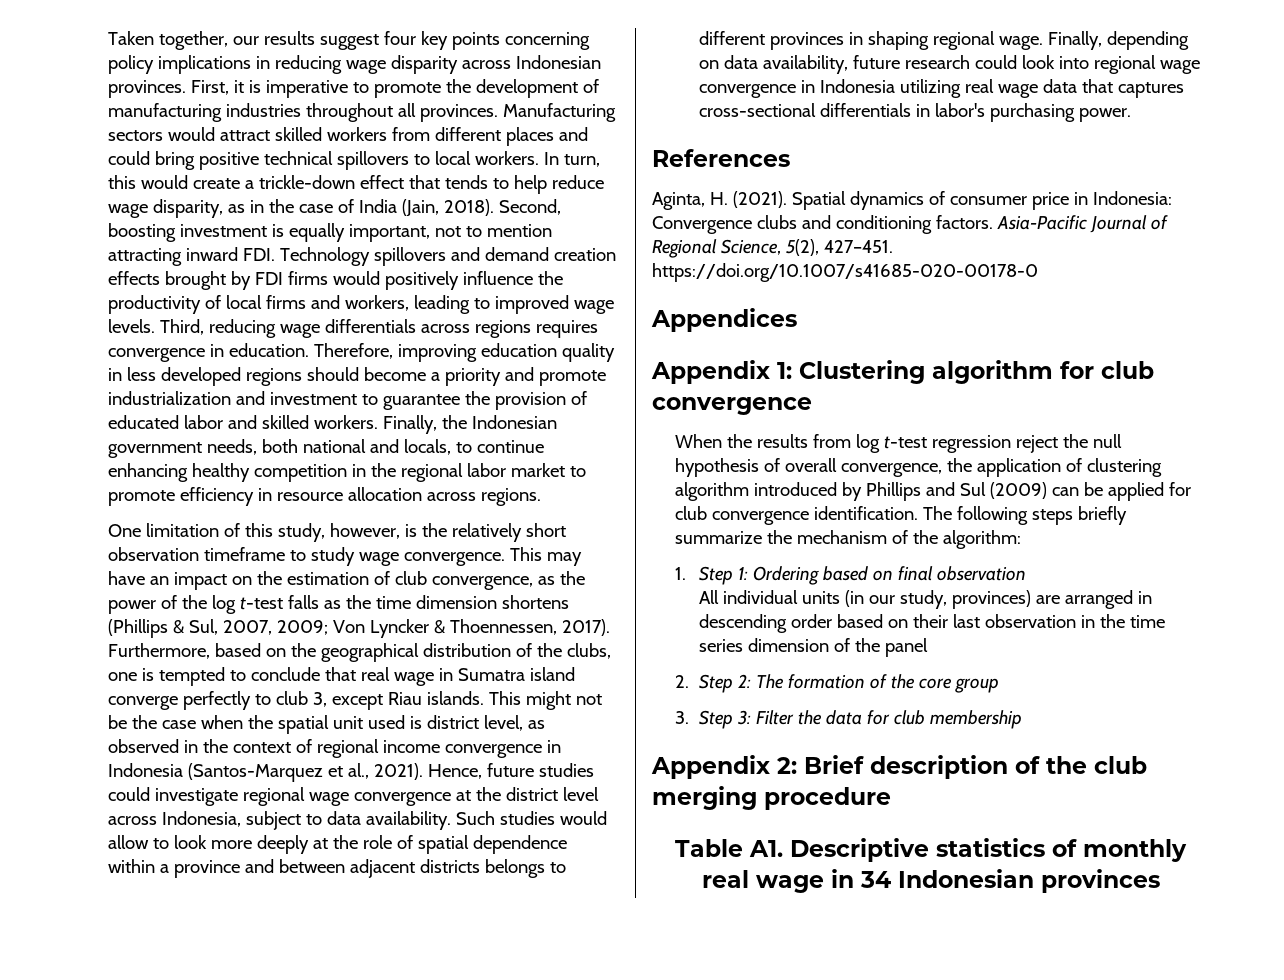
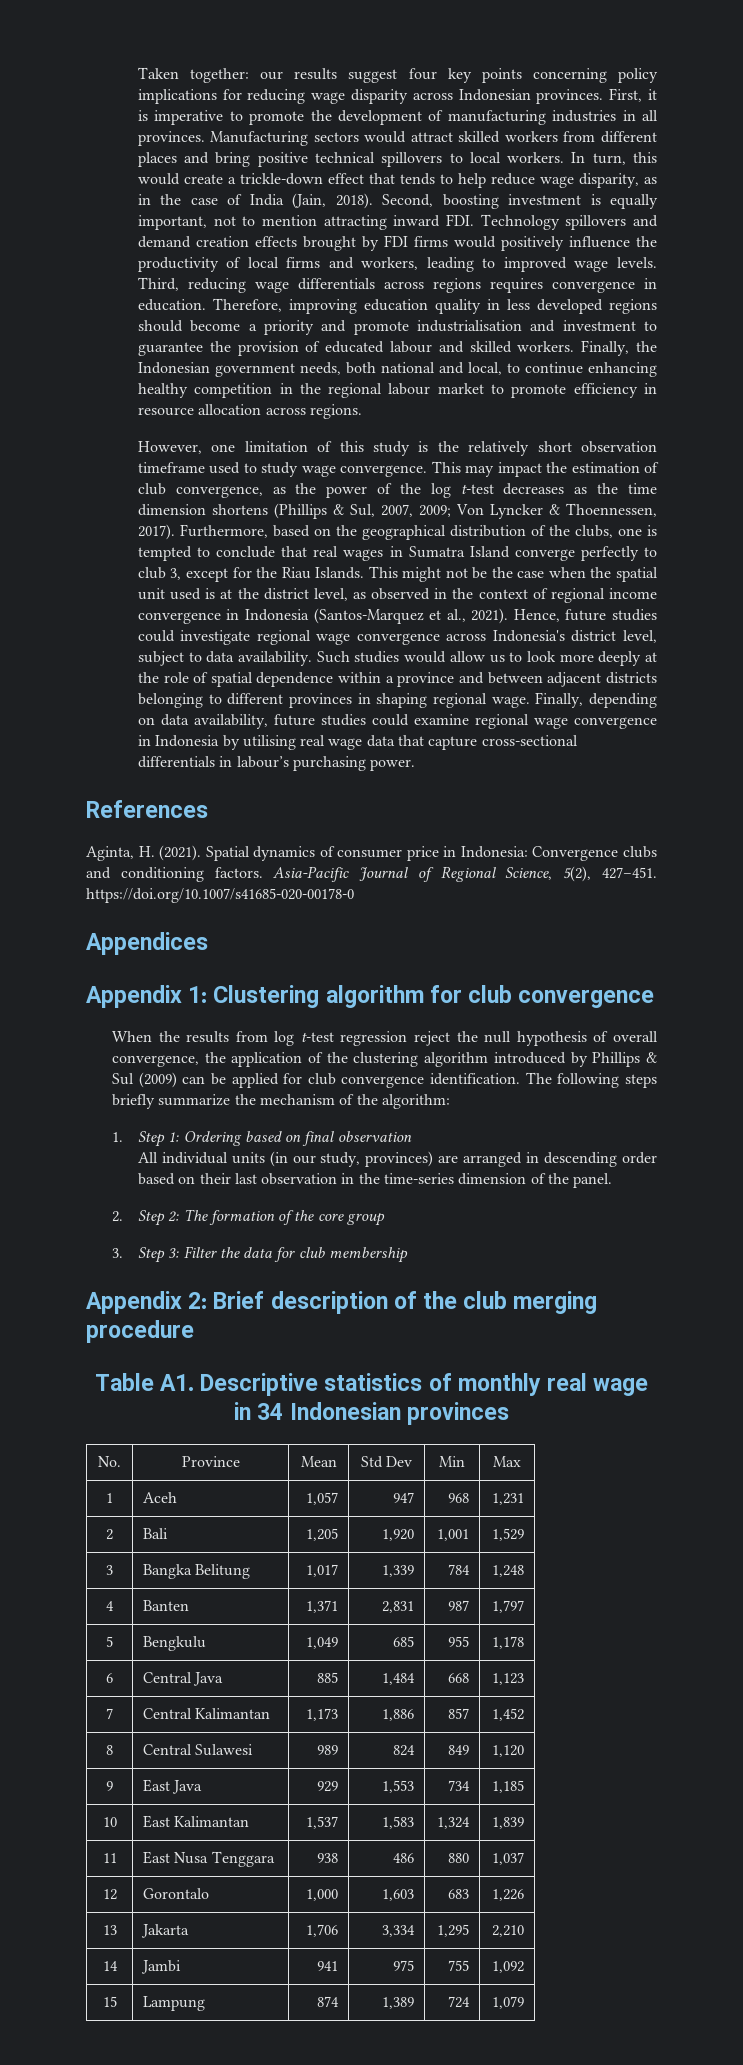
[158,31,228,50] together, -> [190,68,250,83] together:
[255,56,270,69] in -> [222,89,242,100] for
[305,103,393,122] throughout -> [622,110,636,121] in
[107,151,150,165] could -> (210, 158) none
[107,391,231,405] industrialization -> [416,320,522,332] industrialisation
[183,415,223,429] labor -> [389,341,432,353] labour
[403,439,451,455] locals, -> [467,362,502,375] local,
[466,463,506,477] labor -> [388,383,431,395] labour
[107,524,141,537] One -> [137,441,236,454] However, one
[277,523,400,542] study, however, -> [372,441,410,456] study
(285, 554) none -> [209,462,241,474] used
[107,571,252,590] have an impact on -> [497,462,542,477] impact
[287,595,319,609] falls -> [503,483,565,495] decreases
[393,672,434,686] wage -> [343,549,384,561] wages
[529,667,575,681] island -> [469,546,510,558] Island
[387,691,484,705] Riau islands. -> [232,567,365,579] for the Riau Islands.
(422, 722) none -> [220,588,259,599] at the
[455,787,599,801] [107,811,241,827] at the district level across Indonesia, -> [446,630,657,643] across Indonesia's district level,
(149, 842) none -> [489,655,505,663] us
[484,859,545,878] belongs -> [137,693,203,708] belonging
[904,55,1089,69] research could look into -> [320,714,469,726] studies could examine
[899,79,961,98] utilizing -> [222,735,296,750] by utilising
[1117,82,1184,98] captures -> [428,736,478,750] capture
[934,103,985,117] labor's -> [236,756,289,768] labour’s
(1083, 465) none -> [326,1052,348,1063] the
[926,482,956,496] and -> [646,1052,657,1063] &
[1129,615,1165,628] [698,639,743,652] time series -> [384,1173,455,1184] time-series
[884,638,928,657] panel -> [573,1173,613,1188] panel.
(1160, 881) none -> [98,1456,121,1467] [181,1456,240,1467] [300,1456,337,1467] [360,1456,413,1468] [439,1456,465,1467] [493,1456,521,1467] [106,1493,113,1503] [143,1492,178,1503] [305,1492,338,1505] [392,1492,414,1503] [447,1493,469,1503] [491,1493,524,1505] [106,1529,113,1540] [143,1528,169,1539] [305,1528,338,1541] [381,1529,414,1541] [436,1529,469,1541] [491,1528,524,1541] [106,1565,113,1575] [143,1564,251,1579] [305,1564,338,1577] [381,1565,414,1577] [447,1564,470,1575] [491,1565,524,1577] [106,1601,114,1611] [143,1600,190,1611] [305,1600,338,1613] [381,1601,414,1613] [447,1600,469,1611] [491,1600,524,1613] [106,1636,113,1647] [143,1636,207,1651] [305,1637,338,1649] [392,1636,414,1647] [447,1636,469,1647] [491,1636,524,1649] [106,1673,113,1683] [143,1672,224,1686] [316,1672,338,1683] [381,1673,415,1685] [447,1673,469,1683] [491,1673,524,1685] [106,1708,113,1719] [143,1708,271,1719] [305,1708,338,1721] [381,1709,414,1721] [447,1708,469,1719] [491,1708,524,1721] [106,1745,113,1755] [143,1744,254,1756] [316,1745,338,1755] [392,1745,415,1756] [447,1745,469,1755] [491,1745,524,1757] [106,1781,113,1791] [143,1779,203,1794] [316,1781,338,1792] [381,1780,414,1793] [447,1780,470,1791] [491,1780,524,1793] [102,1817,117,1827] [143,1815,250,1828] [305,1816,338,1829] [381,1816,414,1829] [436,1817,470,1829] [491,1817,524,1829] [102,1853,117,1863] [143,1851,275,1867] [316,1853,338,1863] [392,1853,414,1863] [447,1853,469,1863] [491,1852,524,1865] [102,1889,117,1900] [143,1888,210,1899] [305,1889,338,1901] [381,1889,414,1901] [447,1889,469,1899] [491,1889,524,1901] [102,1925,117,1935] [141,1924,190,1938] [305,1924,338,1937] [381,1925,415,1937] [436,1924,469,1937] [491,1925,524,1937] [102,1961,118,1971] [141,1960,182,1974] [316,1961,338,1971] [392,1960,414,1971] [447,1960,469,1971] [491,1961,524,1973] [102,1996,117,2007] [143,1996,206,2011] [316,1996,339,2007] [381,1997,414,2009] [447,1996,470,2008] [491,1996,524,2009] // No. | Province | Mean | Std Dev | Min | Max // 1 | Aceh | 1,057 | 947 | 968 | 1,231 // 2 | Bali | 1,205 | 1,920 | 1,001 | 1,529 // 3 | Bangka Belitung | 1,017 | 1,339 | 784 | 1,248 // 4 | Banten | 1,371 | 2,831 | 987 | 1,797 // 5 | Bengkulu | 1,049 | 685 | 955 | 1,178 // 6 | Central Java | 885 | 1,484 | 668 | 1,123 // 7 | Central Kalimantan | 1,173 | 1,886 | 857 | 1,452 // 8 | Central Sulawesi | 989 | 824 | 849 | 1,120 // 9 | East Java | 929 | 1,553 | 734 | 1,185 // 10 | East Kalimantan | 1,537 | 1,583 | 1,324 | 1,839 // 11 | East Nusa Tenggara | 938 | 486 | 880 | 1,037 // 12 | Gorontalo | 1,000 | 1,603 | 683 | 1,226 // 13 | Jakarta | 1,706 | 3,334 | 1,295 | 2,210 // 14 | Jambi | 941 | 975 | 755 | 1,092 // 15 | Lampung | 874 | 1,389 | 724 | 1,079

